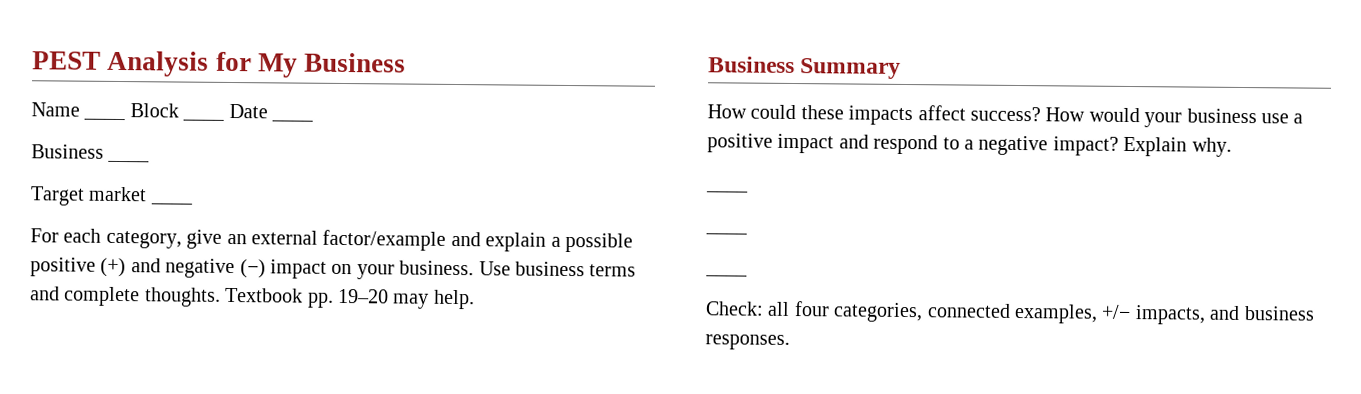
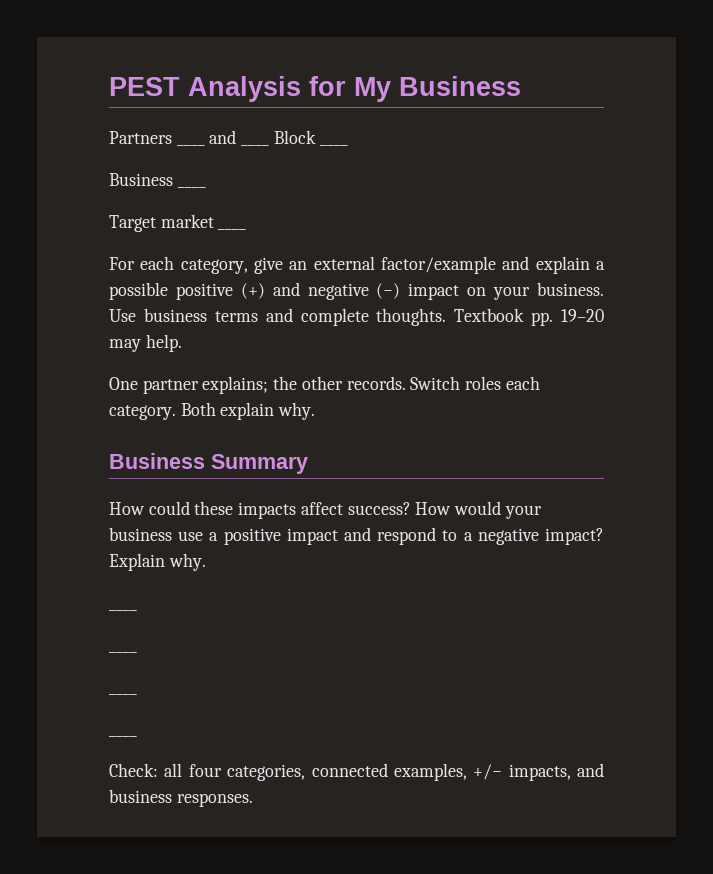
[31,102,80,117] Name -> [109,131,172,144] [176,144,205,146] [209,130,237,144] Partners ____ and
[228,103,314,122] Date ____ -> (348, 145) none
(475, 299) none -> [109,376,540,394] [109,402,316,420] // One partner explains; the other records. Switch roles each category. Both explain why.
(748, 275) none -> [109,735,137,737] // ____

